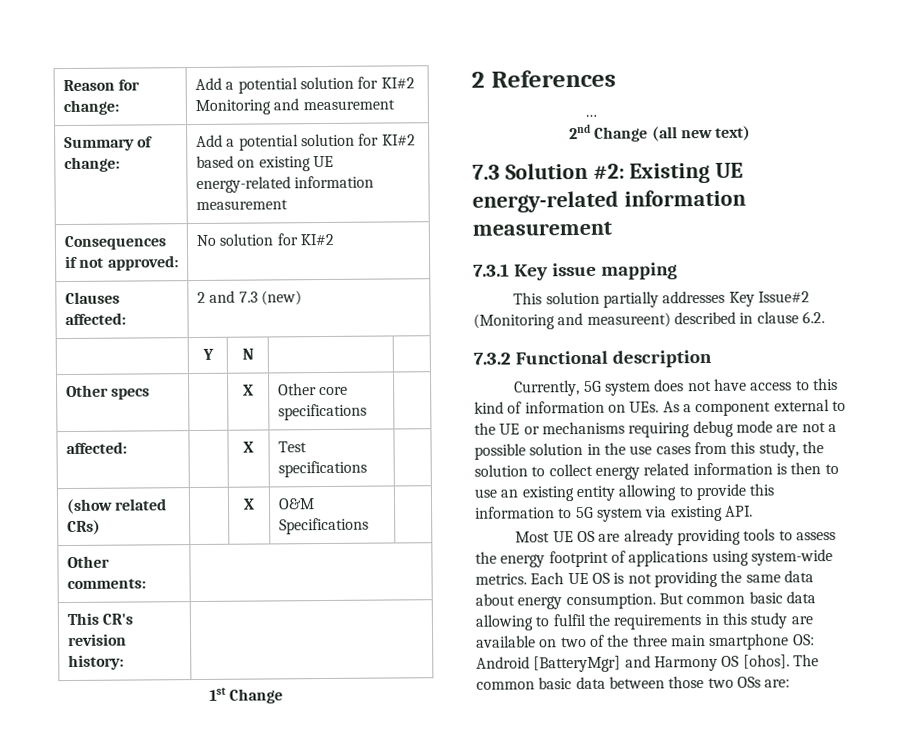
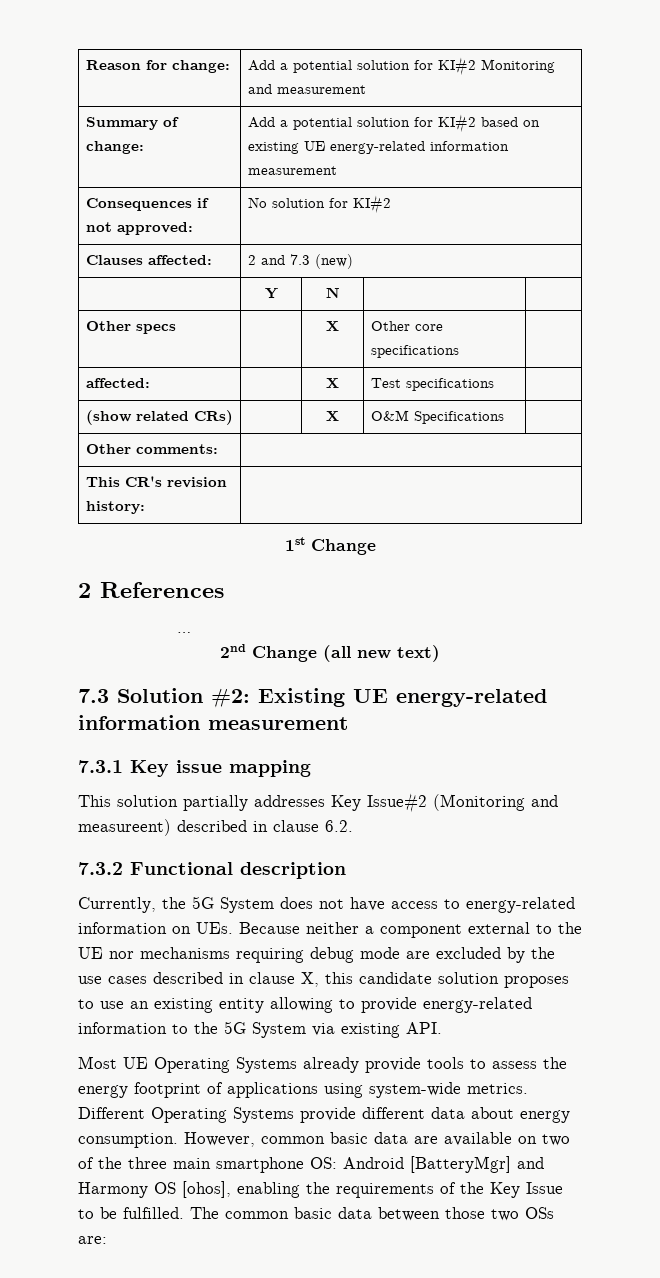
[583,380,652,396] 5G system -> [162,896,274,913] the 5G System
[813,377,839,391] [474,401,523,414] this kind of -> [466,897,575,913] energy-related
[662,401,680,413] As -> [239,922,359,934] Because neither
[523,426,540,435] or -> [109,951,134,959] nor
[801,422,837,433] [474,441,824,460] [474,462,822,480] not a possible solution in the use cases from this study, the solution to collect energy related information is then -> [436,947,555,963] [78,972,569,988] excluded by the use cases described in clause X, this candidate solution proposes
[749,483,775,496] this -> [423,997,532,1013] energy-related
[575,506,643,522] 5G system -> [194,1021,306,1038] the 5G System
[577,528,742,546] OS are already providing -> [154,1057,421,1073] Operating Systems already provide
[530,570,781,588] Each UE OS is not providing the same -> [78,1107,425,1123] Different Operating Systems provide different
[658,591,816,605] [475,612,788,631] But common basic data allowing to fulfil the requirements in this study -> [184,1132,408,1147] However, common basic data
[742,654,790,669] [ohos]. -> [182,1181,563,1198] [78,1207,184,1219] [ohos], enabling the requirements of the Key Issue to be fulfilled.

